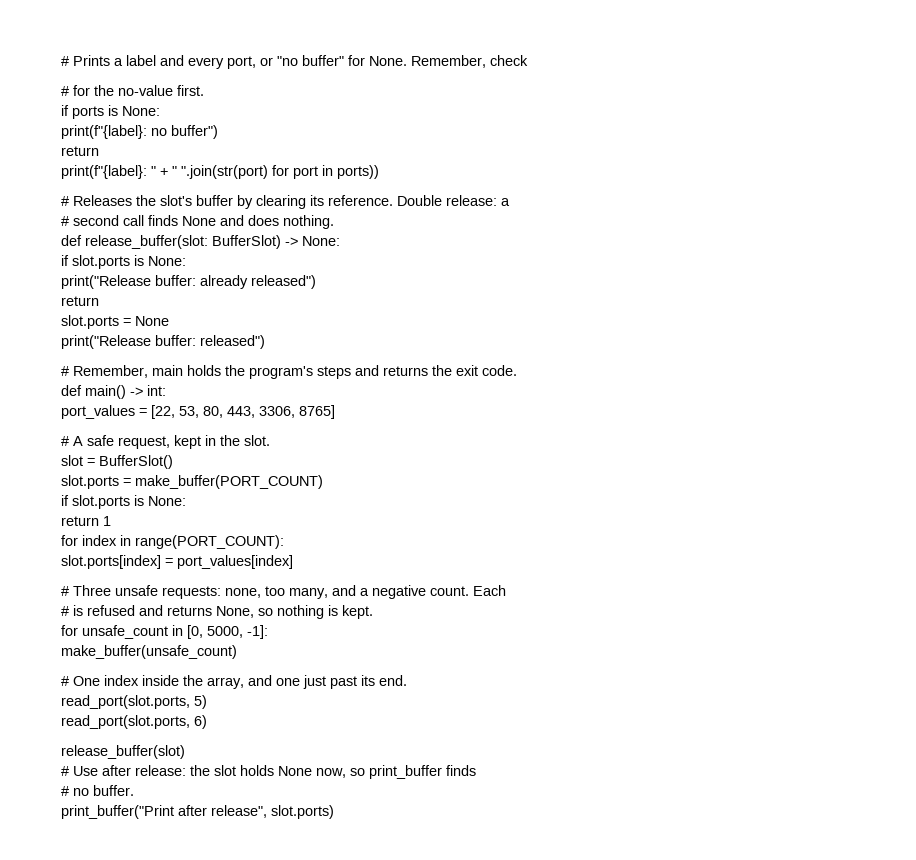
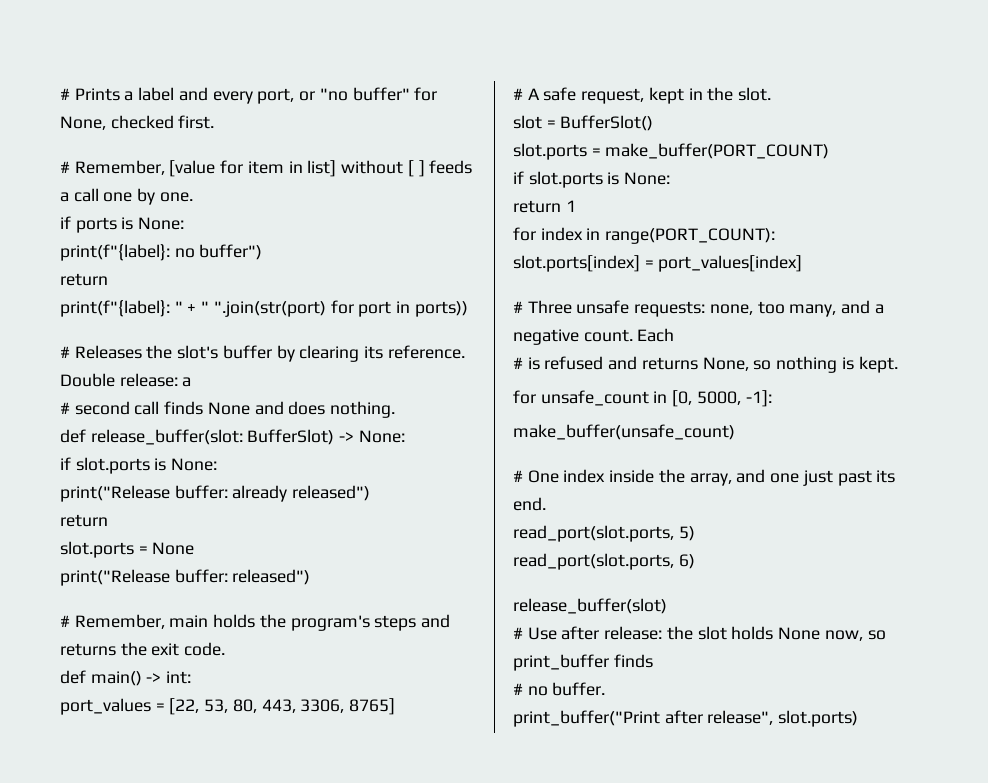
[369,55,528,68] [61,85,204,96] None. Remember, check // # for the no-value first. -> [60,115,215,130] [60,160,473,177] [60,188,193,205] None, checked first. // # Remember, [value for item in list] without [ ] feeds a call one by one.

